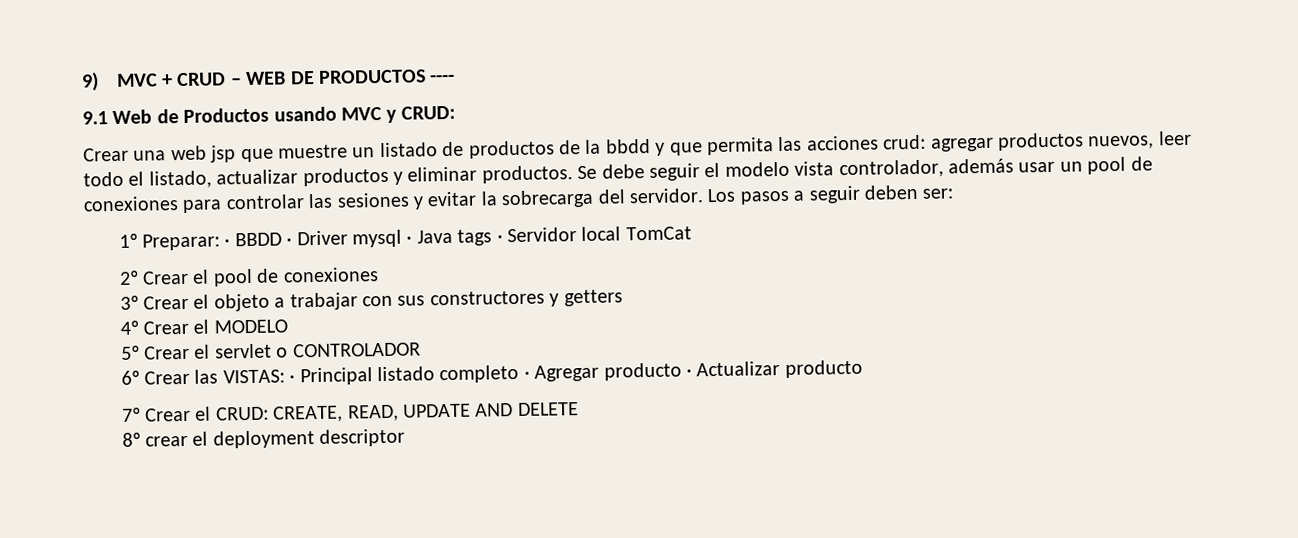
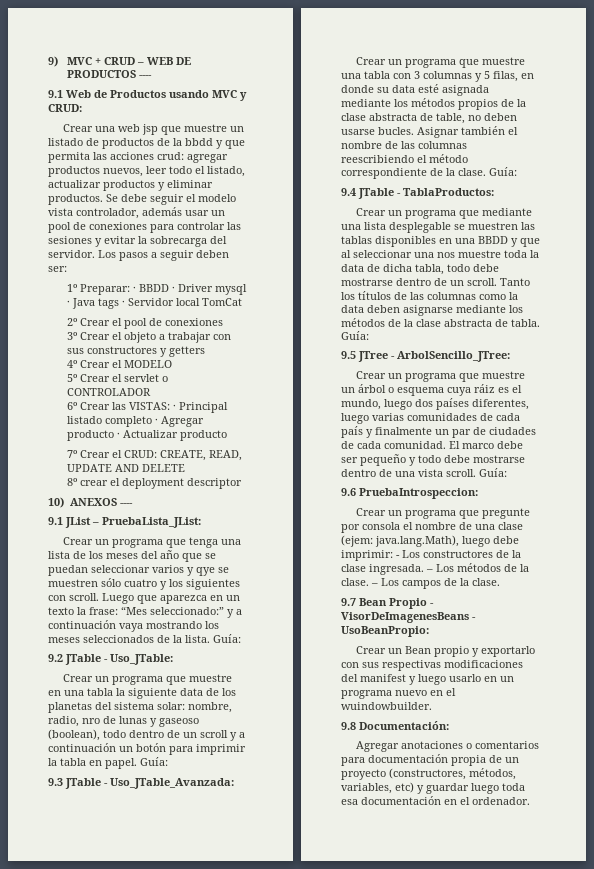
(406, 437) none -> [48,497,133,508] [48,517,201,528] [62,537,241,548] [48,550,216,562] [48,565,229,576] [48,578,240,590] [48,593,240,604] [48,606,242,618] [48,620,219,632] [48,634,241,643] [48,654,173,665] [62,674,232,685] [48,688,236,699] [48,702,232,713] [48,716,199,727] [48,729,245,741] [48,743,246,755] [48,757,168,769] [48,778,234,789] [355,57,525,68] [341,71,534,82] [341,84,489,96] [341,98,526,110] [341,113,517,124] [341,126,518,138] [341,141,467,149] [341,154,468,163] [341,167,517,179] [341,188,494,199] [355,208,532,219] [341,222,535,233] [341,236,540,247] [341,250,539,258] [341,264,499,275] [341,278,530,286] [341,291,518,300] [341,305,523,316] [341,318,540,327] [341,331,369,340] [341,351,510,362] [355,371,525,382] [341,384,522,396] [341,398,529,410] [341,413,520,424] [341,426,536,438] [341,441,523,449] [341,454,525,466] [341,468,507,477] [341,488,478,499] [355,508,530,519] [341,522,523,533] [341,535,519,547] [341,550,521,561] [341,563,529,575] [341,578,500,589] [341,598,434,609] [341,612,476,623] [341,626,429,637] [355,646,535,657] [341,660,523,671] [341,674,514,685] [341,688,456,699] [341,702,432,710] [341,721,449,730] [355,741,539,752] [341,754,519,766] [341,768,516,780] [341,782,525,794] [341,796,530,805] // 10) ANEXOS ---- // 9.1 JList – PruebaLista_JList: // Crear un programa que tenga una lista de los meses del año que se puedan seleccionar varios y qye se muestren sólo cuatro y los siguientes con scroll. Luego que aparezca en un texto la frase: “Mes seleccionado:” y a continuación vaya mostrando los meses seleccionados de la lista. Guía: // 9.2 JTable - Uso_JTable: // Crear un programa que muestre en una tabla la siguiente data de los planetas del sistema solar: nombre, radio, nro de lunas y gaseoso (boolean), todo dentro de un scroll y a continuación un botón para imprimir la tabla en papel. Guía: // 9.3 JTable - Uso_JTable_Avanzada: // Crear un programa que muestre una tabla con 3 columnas y 5 filas, en donde su data esté asignada mediante los métodos propios de la clase abstracta de table, no deben usarse bucles. Asignar también el nombre de las columnas reescribiendo el método correspondiente de la clase. Guía: // 9.4 JTable - TablaProductos: // Crear un programa que mediante una lista desplegable se muestren las tablas disponibles en una BBDD y que al seleccionar una nos muestre toda la data de dicha tabla, todo debe mostrarse dentro de un scroll. Tanto los títulos de las columnas como la data deben asignarse mediante los métodos de la clase abstracta de tabla. Guía: // 9.5 JTree - ArbolSencillo_JTree: // Crear un programa que muestre un árbol o esquema cuya ráiz es el mundo, luego dos países diferentes, luego varias comunidades de cada país y finalmente un par de ciudades de cada comunidad. El marco debe ser pequeño y todo debe mostrarse dentro de una vista scroll. Guía: // 9.6 PruebaIntrospeccion: // Crear un programa que pregunte por consola el nombre de una clase (ejem: java.lang.Math), luego debe imprimir: - Los constructores de la clase ingresada. – Los métodos de la clase. – Los campos de la clase. // 9.7 Bean Propio - VisorDeImagenesBeans - UsoBeanPropio: // Crear un Bean propio y exportarlo con sus respectivas modificaciones del manifest y luego usarlo en un programa nuevo en el wuindowbuilder. // 9.8 Documentación: // Agregar anotaciones o comentarios para documentación propia de un proyecto (constructores, métodos, variables, etc) y guardar luego toda esa documentación en el ordenador.

